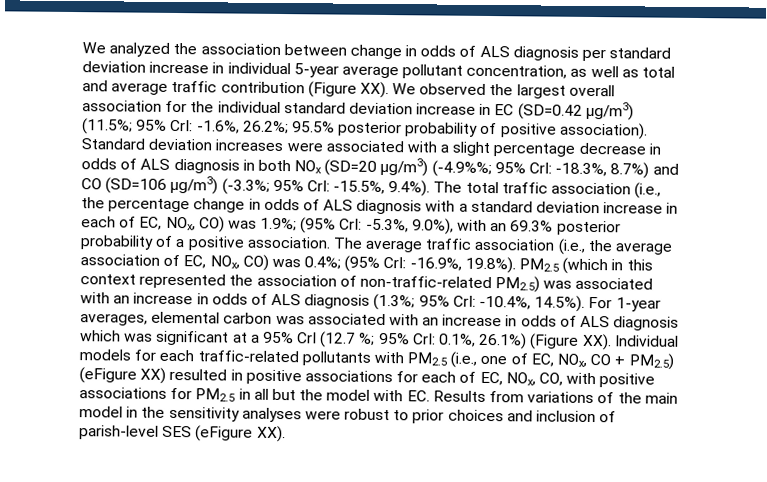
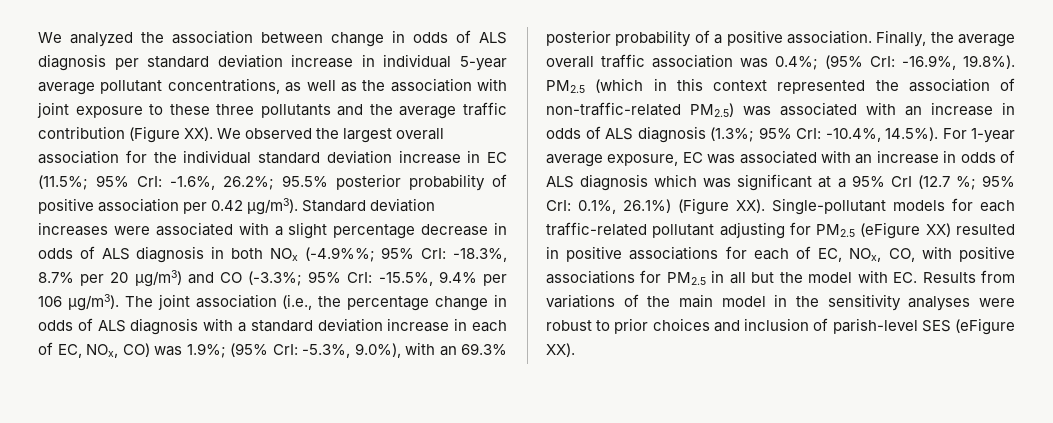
[466,64,568,79] concentration, -> [167,78,280,94] concentrations,
[642,66,676,78] [82,80,108,92] total and -> [362,78,507,92] [37,102,393,118] the association with joint exposure to these three pollutants and the
[517,101,634,121] (SD=0.42 µg/m3) -> (507, 157) none
[558,122,648,140] association). -> [98,198,299,215] association per 0.42 µg/m3).
[324,157,429,177] (SD=20 µg/m3) -> (298, 254) none
[610,162,679,179] [81,175,548,197] 8.7%) and CO (SD=106 µg/m3) (-3.3%; 95% CrI: -15.5%, 9.4%). The total traffic -> [38,270,508,287] [38,294,190,311] 8.7% per 20 µg/m3) and CO (-3.3%; 95% CrI: -15.5%, 9.4% per 106 µg/m3). The joint
[332,237,673,255] [80,254,269,271] The average traffic association (i.e., the average association of EC, NOx, CO) -> [876,30,1015,47] [546,54,733,68] Finally, the average overall traffic association
[80,311,273,326] averages, elemental carbon -> [546,152,703,167] average exposure, EC
[614,335,679,347] Individual -> [772,198,886,215] Single-pollutant
[301,351,674,370] pollutants with PM2.5 (i.e., one of EC, NOx, CO + PM2.5) -> [652,222,856,239] pollutant adjusting for PM2.5

